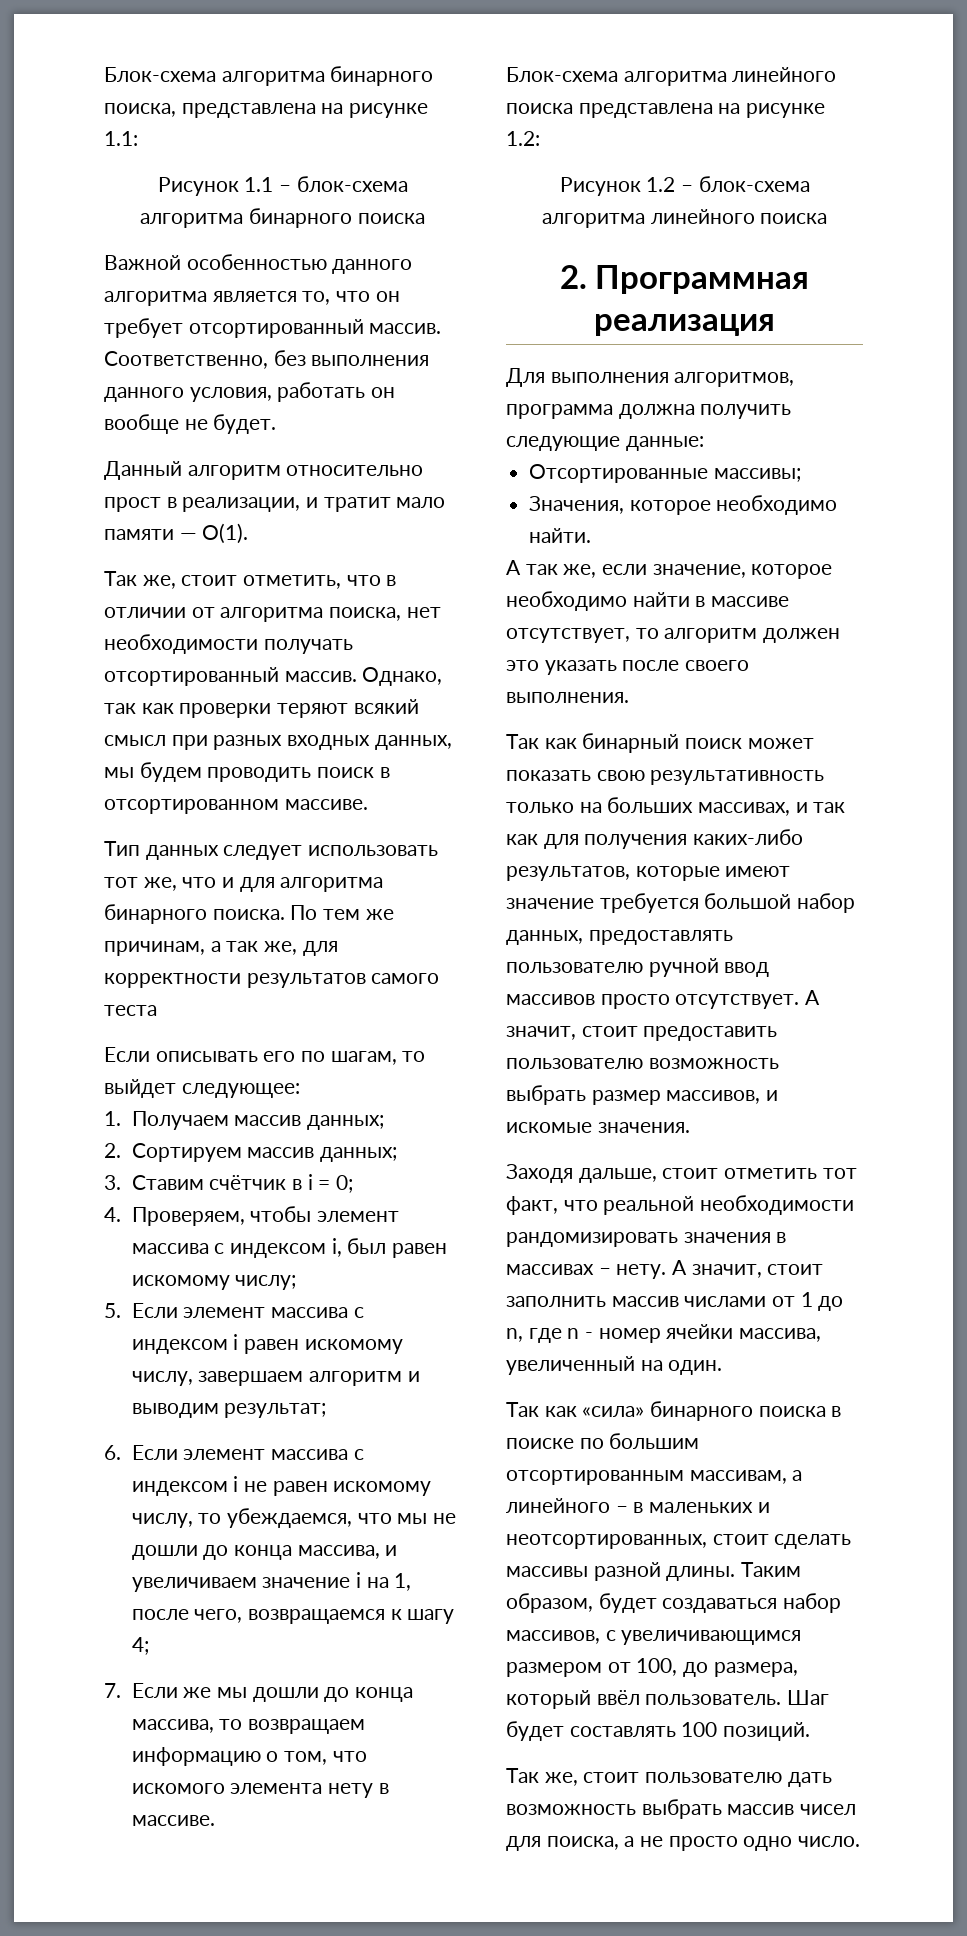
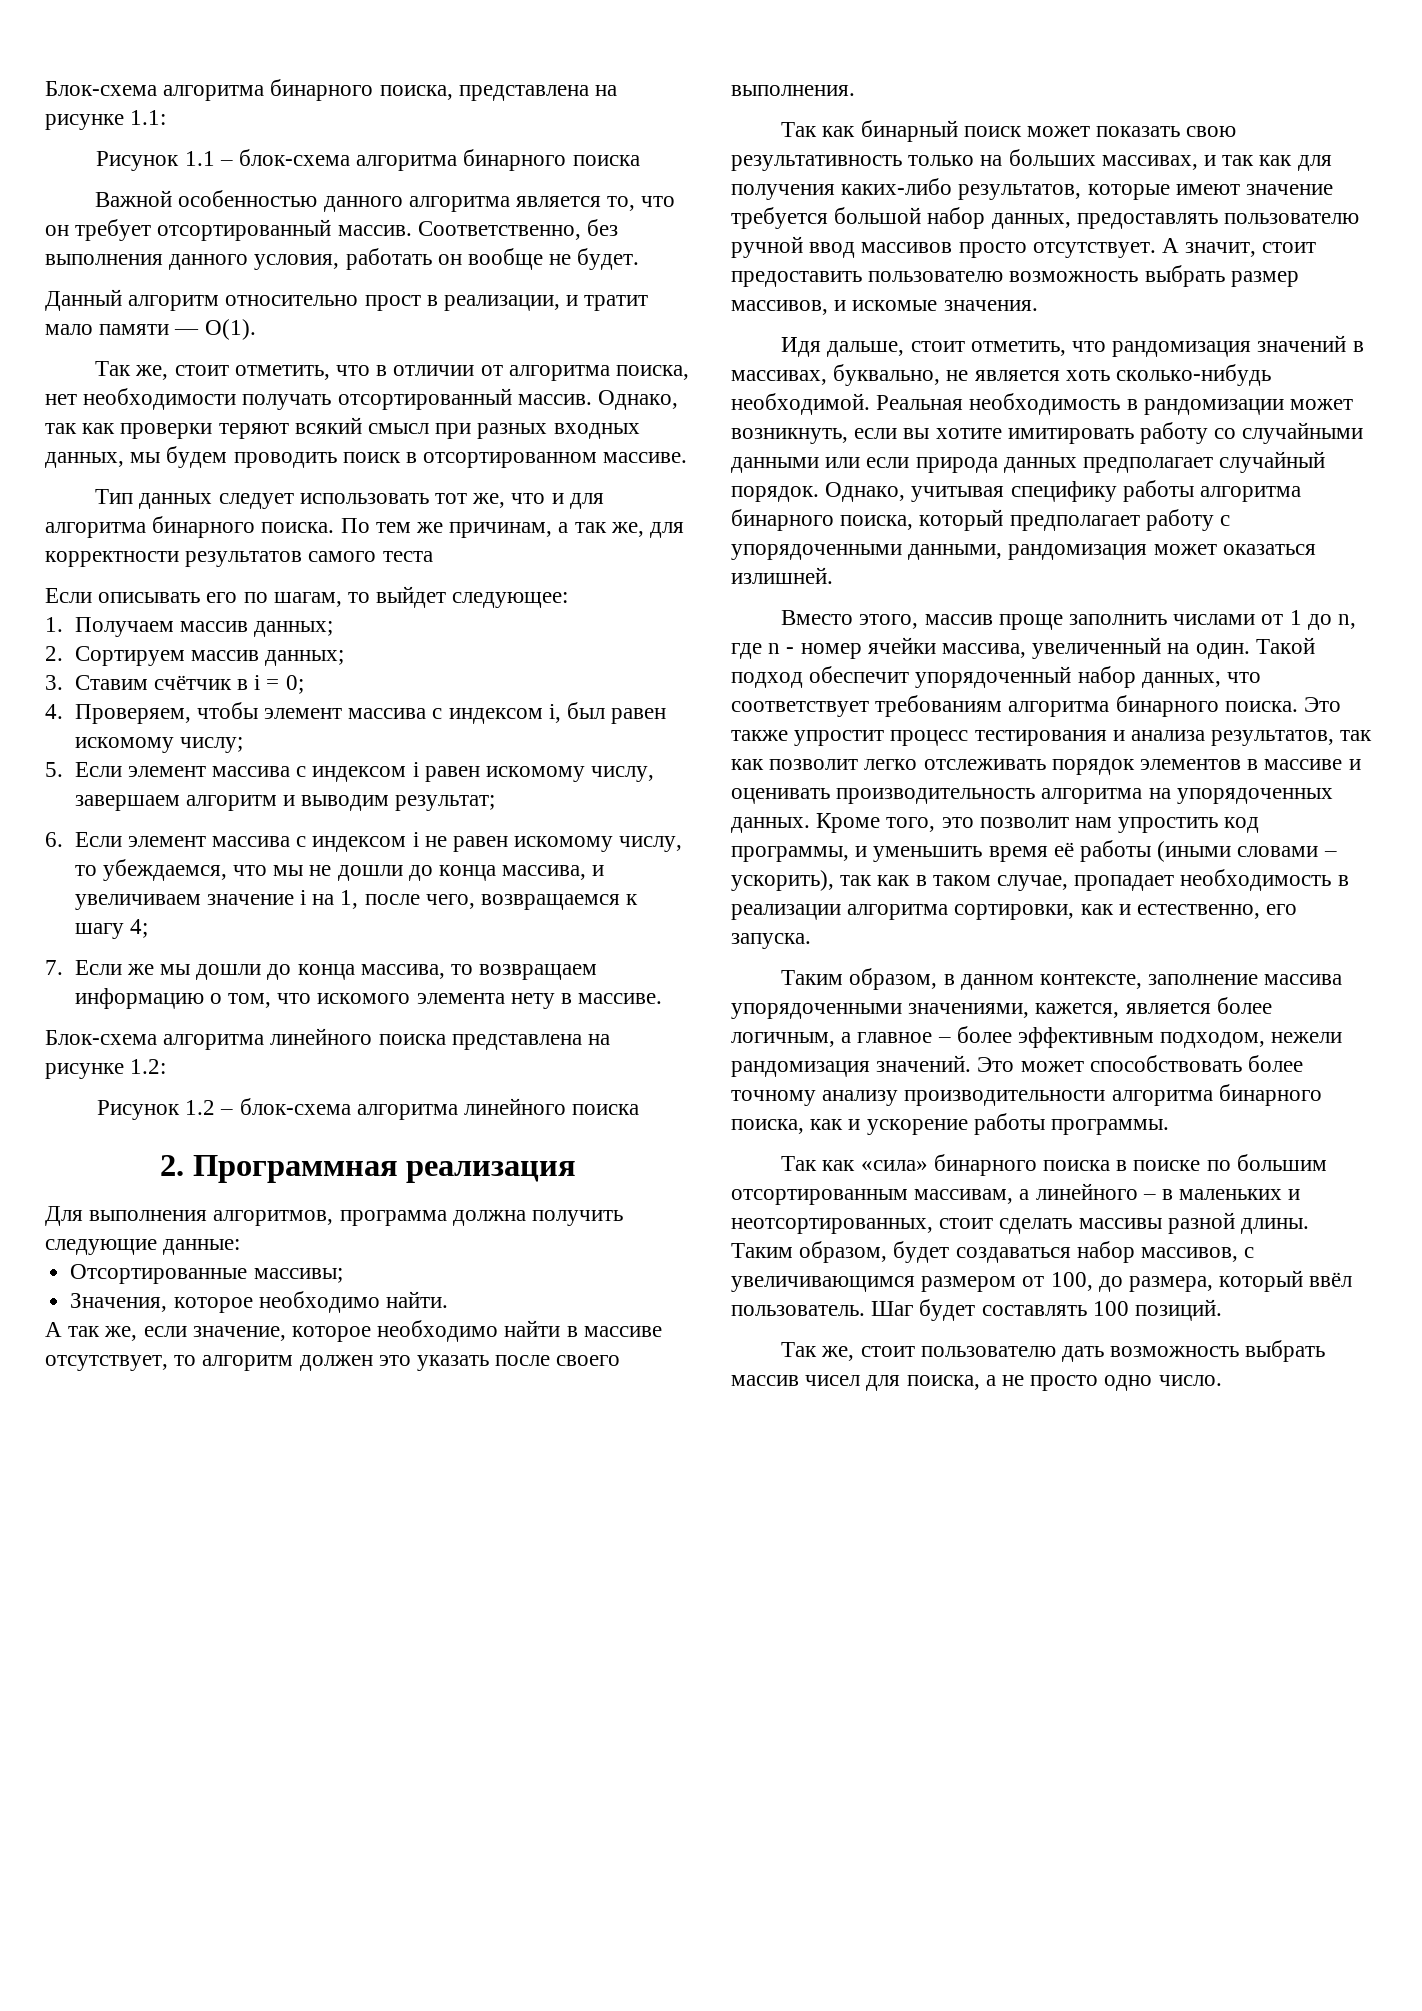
[506,1164,573,1183] Заходя -> [781,337,822,357] Идя
[724,1168,857,1179] [506,1195,855,1215] [506,1232,787,1247] [506,1260,824,1279] [506,1296,679,1307] отметить тот факт, что реальной необходимости рандомизировать значения в массивах – нету. А значит, стоит заполнить массив -> [970,335,1364,357] [731,364,1272,386] [731,393,1354,415] [731,422,1364,444] [731,451,1326,473] [731,480,1302,502] [731,509,1231,531] [731,544,1316,560] [731,567,833,584] [781,610,1168,630] отметить, что рандомизация значений в массивах, буквально, не является хоть сколько-нибудь необходимой. Реальная необходимость в рандомизации может возникнуть, если вы хотите имитировать работу со случайными данными или если природа данных предполагает случайный порядок. Однако, учитывая специфику работы алгоритма бинарного поиска, который предполагает работу с упорядоченными данными, рандомизация может оказаться излишней. // Вместо этого, массив проще заполнить
(723, 1367) none -> [1255,637,1315,654] [731,666,1262,688] [731,695,1342,717] [731,730,1373,746] [731,759,1361,775] [731,788,1333,804] [731,813,1260,833] [731,840,1337,862] [731,869,1349,891] [731,904,1298,920] [731,933,811,949] [781,968,1343,990] [731,997,1272,1019] [731,1026,1343,1048] [731,1055,1304,1077] [731,1084,1322,1106] [731,1113,1170,1135] Такой подход обеспечит упорядоченный набор данных, что соответствует требованиям алгоритма бинарного поиска. Это также упростит процесс тестирования и анализа результатов, так как позволит легко отслеживать порядок элементов в массиве и оценивать производительность алгоритма на упорядоченных данных. Кроме того, это позволит нам упростить код программы, и уменьшить время её работы (иными словами – ускорить), так как в таком случае, пропадает необходимость в реализации алгоритма сортировки, как и естественно, его запуска. // Таким образом, в данном контексте, заполнение массива упорядоченными значениями, кажется, является более логичным, а главное – более эффективным подходом, нежели рандомизация значений. Это может способствовать более точному анализу производительности алгоритма бинарного поиска, как и ускорение работы программы.

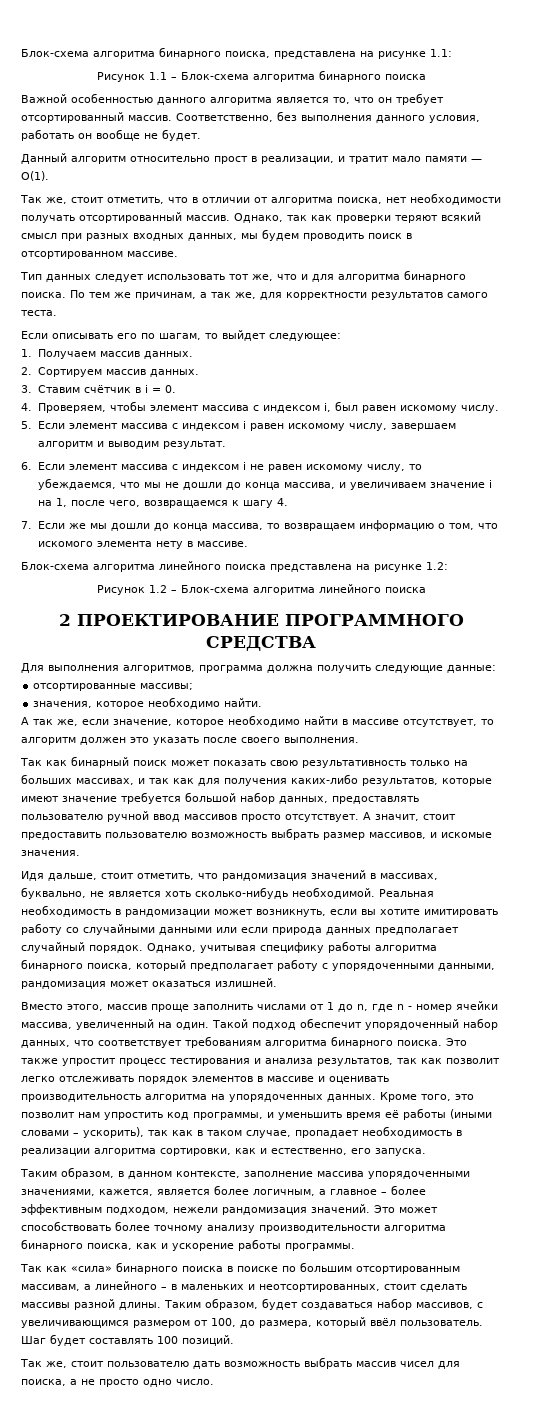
[239,149,350,166] блок-схема -> [180,72,249,80] Блок-схема
[382,551,433,562] теста -> [21,310,57,316] теста.
[253,621,333,637] данных; -> [143,351,193,359] данных.
[264,650,344,666] данных; -> [149,369,199,377] данных.
[285,675,304,694] 0; -> [164,385,176,393] 0.
[179,737,243,753] числу; -> [460,405,499,413] числу.
[395,795,496,811] результат; -> [162,441,226,449] результат.
[129,919,148,938] 4; -> [276,498,288,506] 4.
[239,1098,351,1115] блок-схема -> [180,585,249,593] Блок-схема
[159,1155,577,1183] 2. Программная реализация -> [58,614,464,626] [206,636,316,651] 2 ПРОЕКТИРОВАНИЕ ПРОГРАММНОГО СРЕДСТВА
[70,1264,248,1284] Отсортированные -> [33,683,137,691] отсортированные
[70,1293,168,1312] Значения, -> [33,701,93,708] значения,

